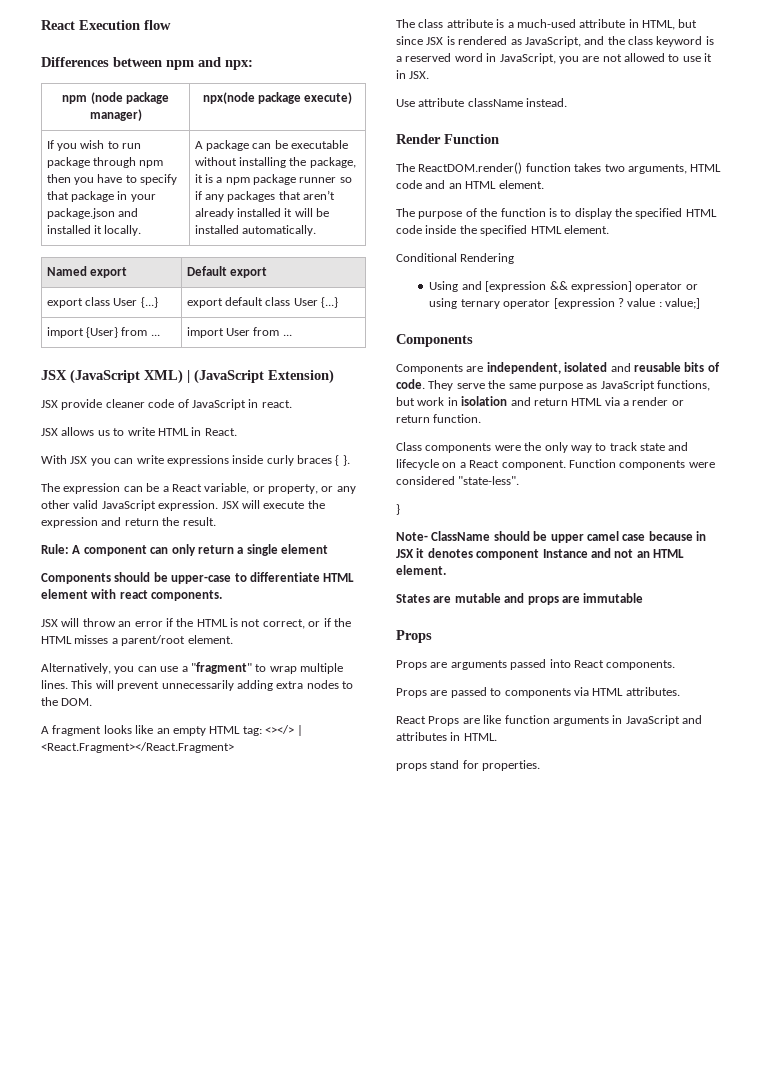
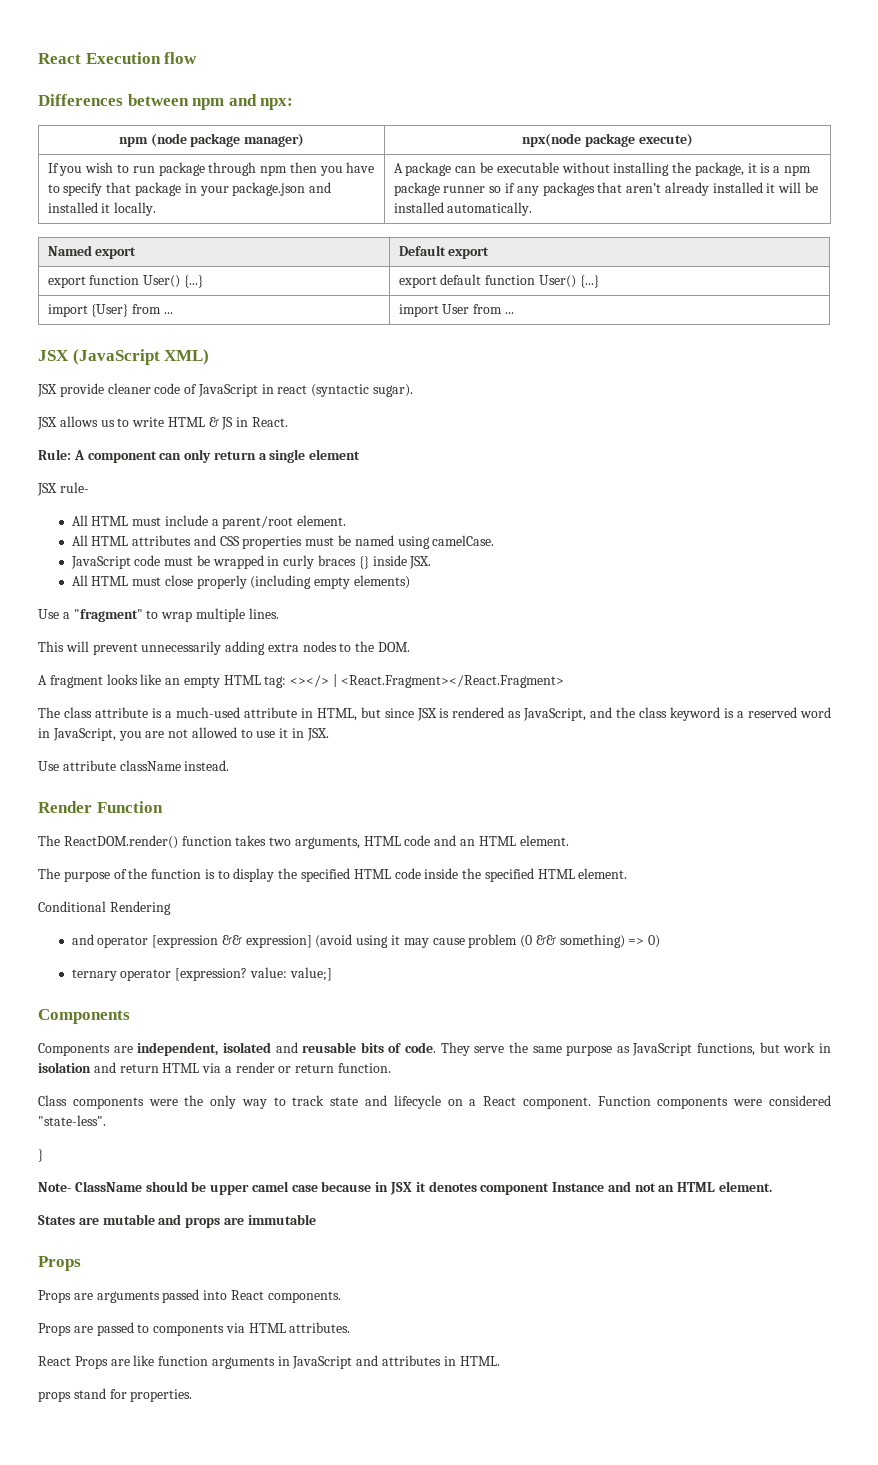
[84,297,138,306] class User -> [89,275,181,288] function User()
[265,297,318,306] class User -> [485,275,577,288] function User()
[187,369,334,384] | (JavaScript Extension) -> (210, 357) none
[261,400,292,408] react. -> [277,384,414,397] react (syntactic sugar).
(189, 432) none -> [208,417,234,430] & JS
[41,455,350,466] [41,483,356,494] [41,500,325,511] [41,517,216,528] // With JSX you can write expressions inside curly braces { }. // The expression can be a React variable, or property, or any other valid JavaScript expression. JSX will execute the expression and return the result. -> (289, 422) none
[41,572,355,584] [41,589,223,601] [41,618,351,629] [41,635,233,646] [41,663,179,674] Components should be upper-case to differentiate HTML element with react components. // JSX will throw an error if the HTML is not correct, or if the HTML misses a parent/root element. // Alternatively, you can use -> [37,482,89,496] [71,515,347,529] [71,535,495,549] [70,555,432,569] [71,575,411,589] [38,609,59,619] JSX rule- // All HTML must include a parent/root element. // All HTML attributes and CSS properties must be named using camelCase. // JavaScript code must be wrapped in curly braces {} inside JSX. // All HTML must close properly (including empty elements) // Use
(68, 684) none -> (279, 613) //
[429,281,482,292] Using and -> [71,934,149,948] and operator
[635,282,698,292] [429,298,662,309] operator or using ternary operator [expression ? value : -> [315,934,661,948] [71,967,287,981] (avoid using it may cause problem (0 && something) => 0) // ternary operator [expression? value:

